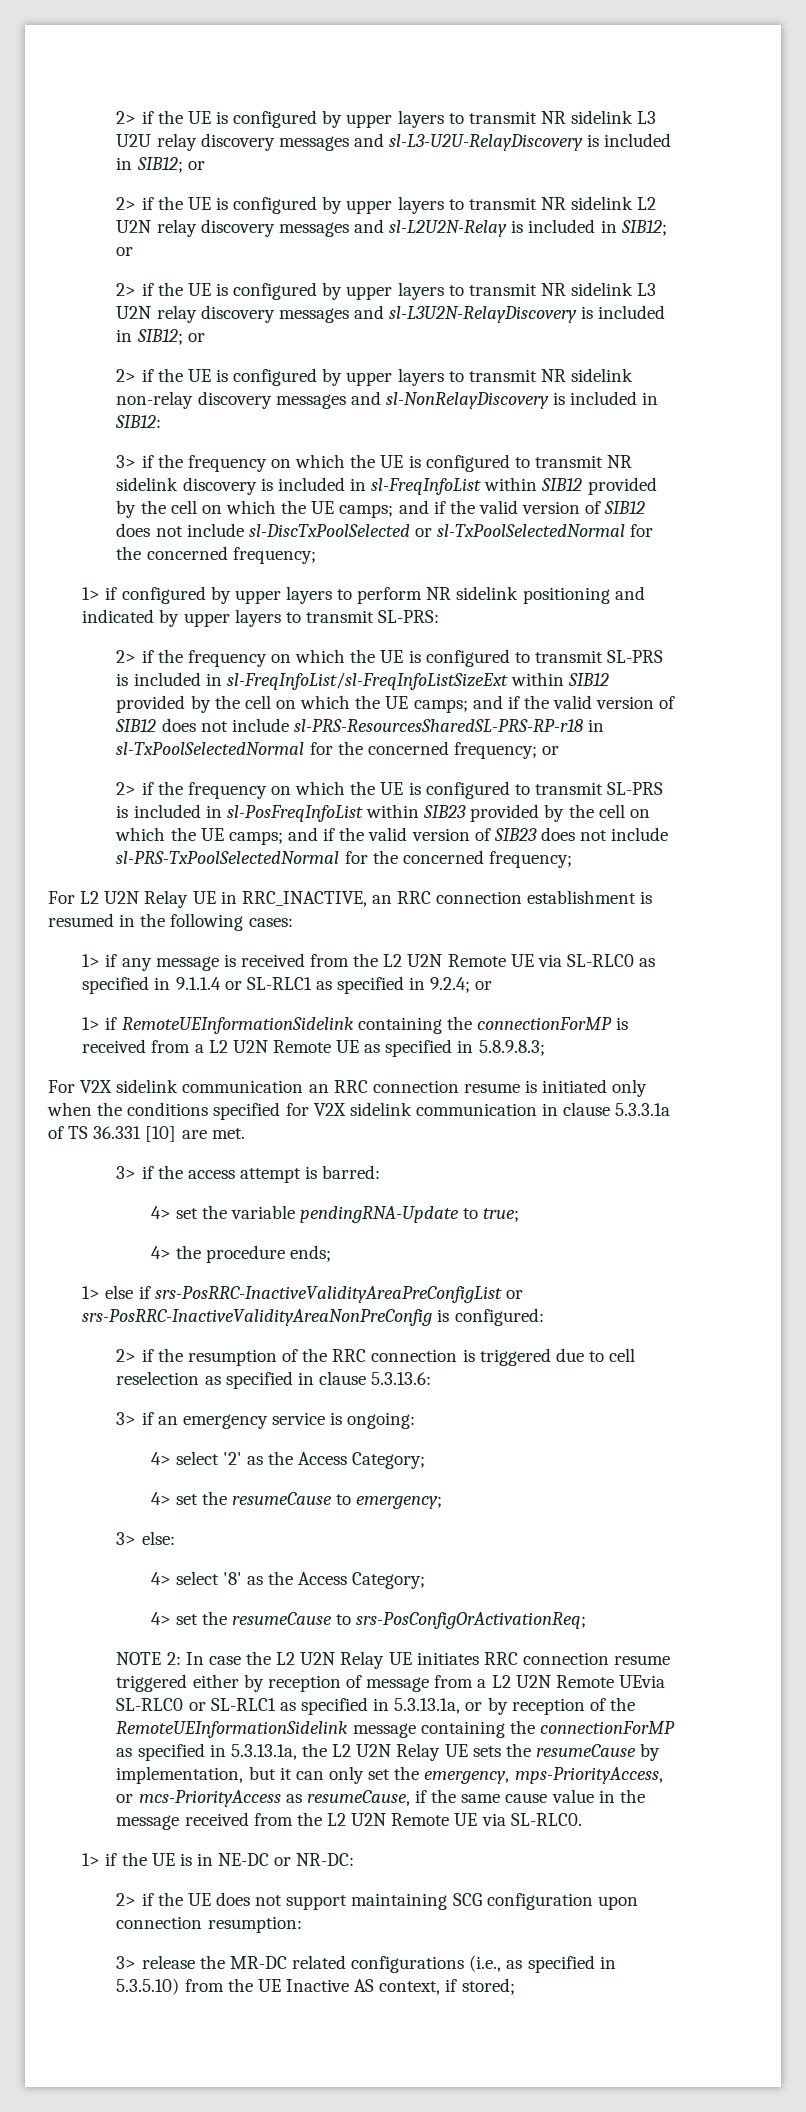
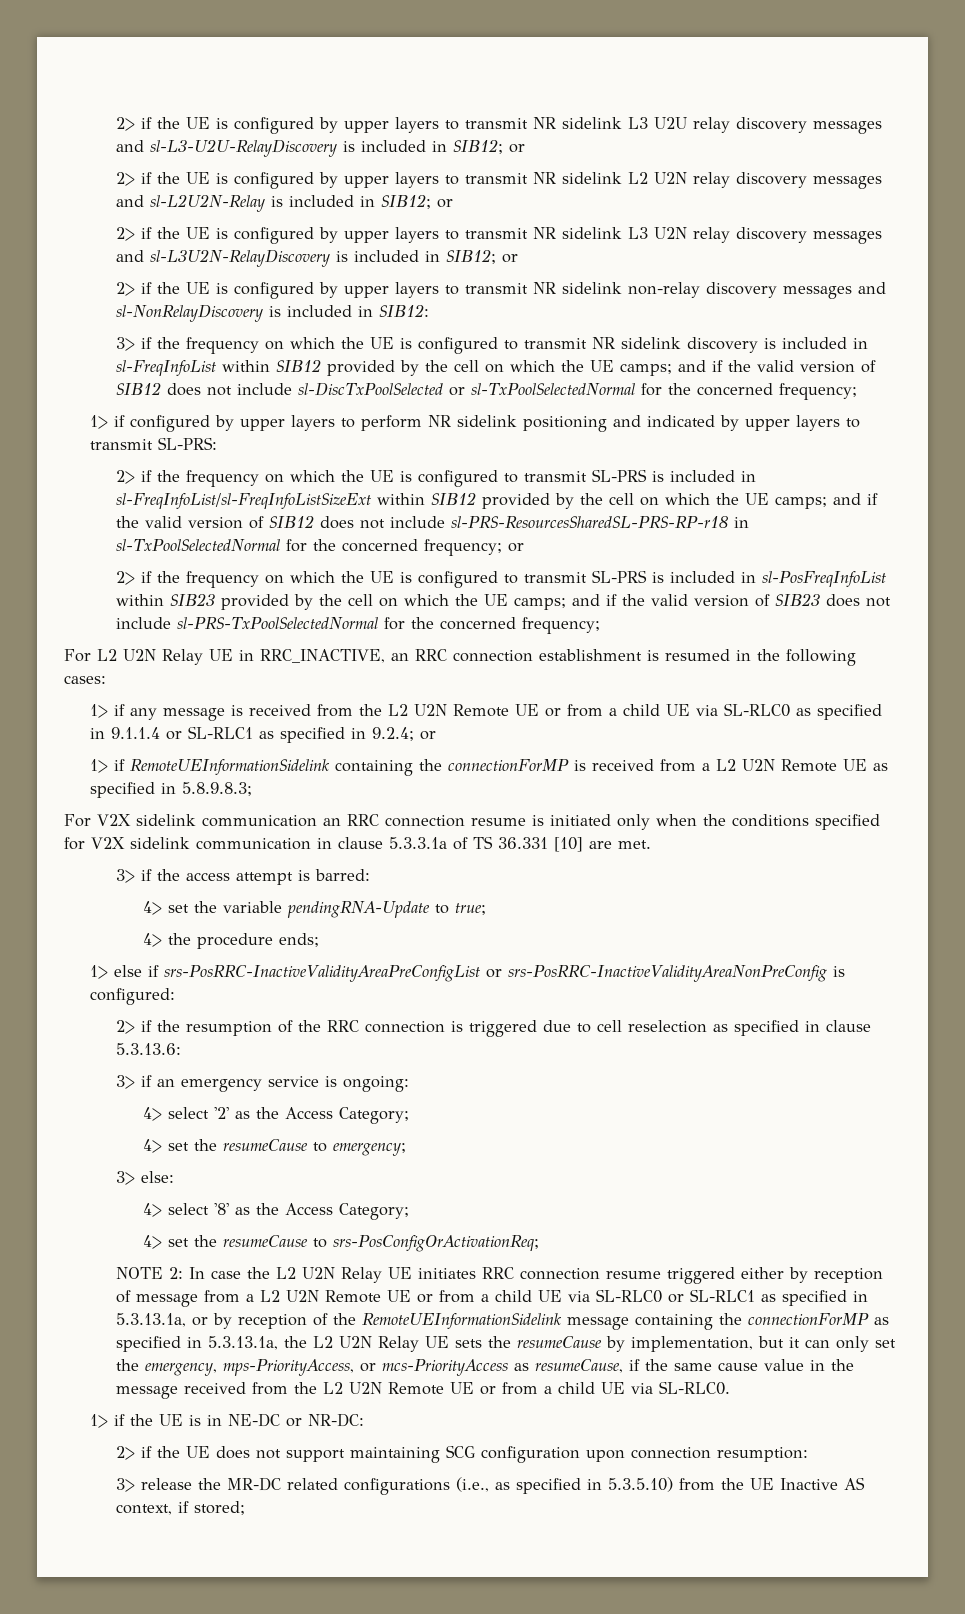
(534, 960) none -> [545,704,691,717] or from a child UE
[618,1675,665,1688] UEvia -> [387,1290,591,1303] UE or from a child UE via
(478, 1819) none -> [480,1382,626,1395] or from a child UE

